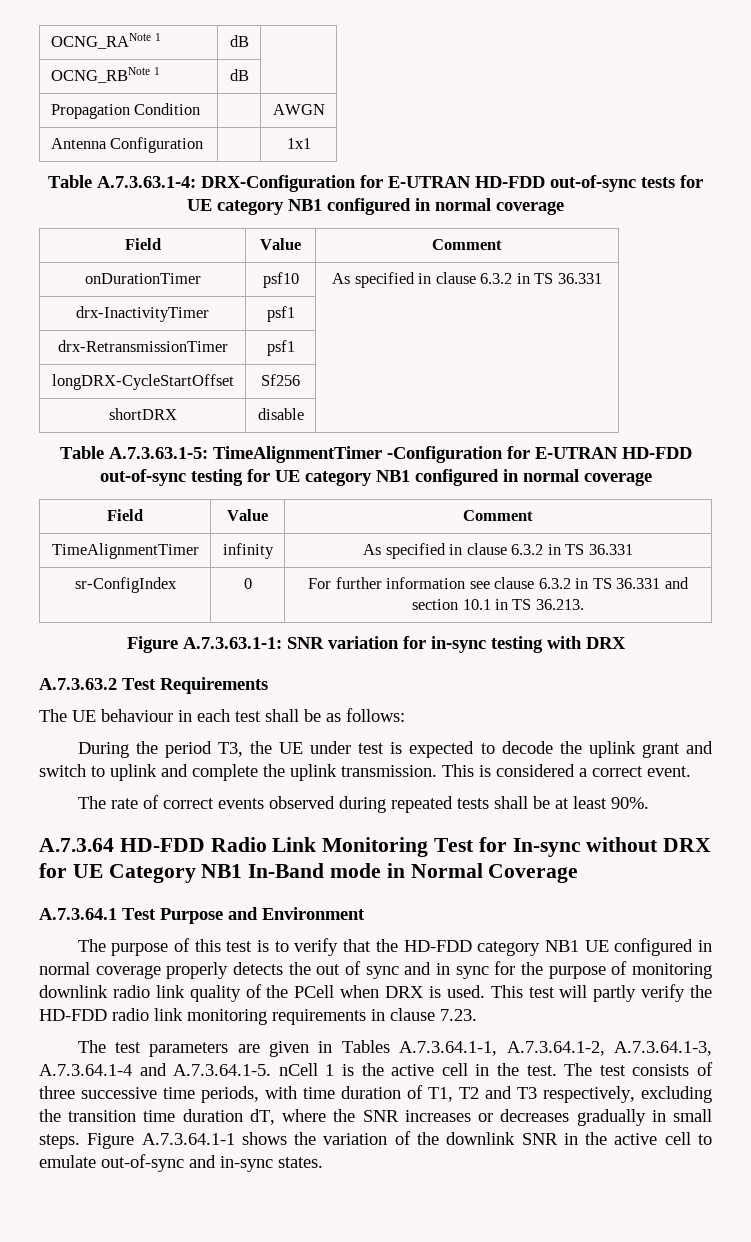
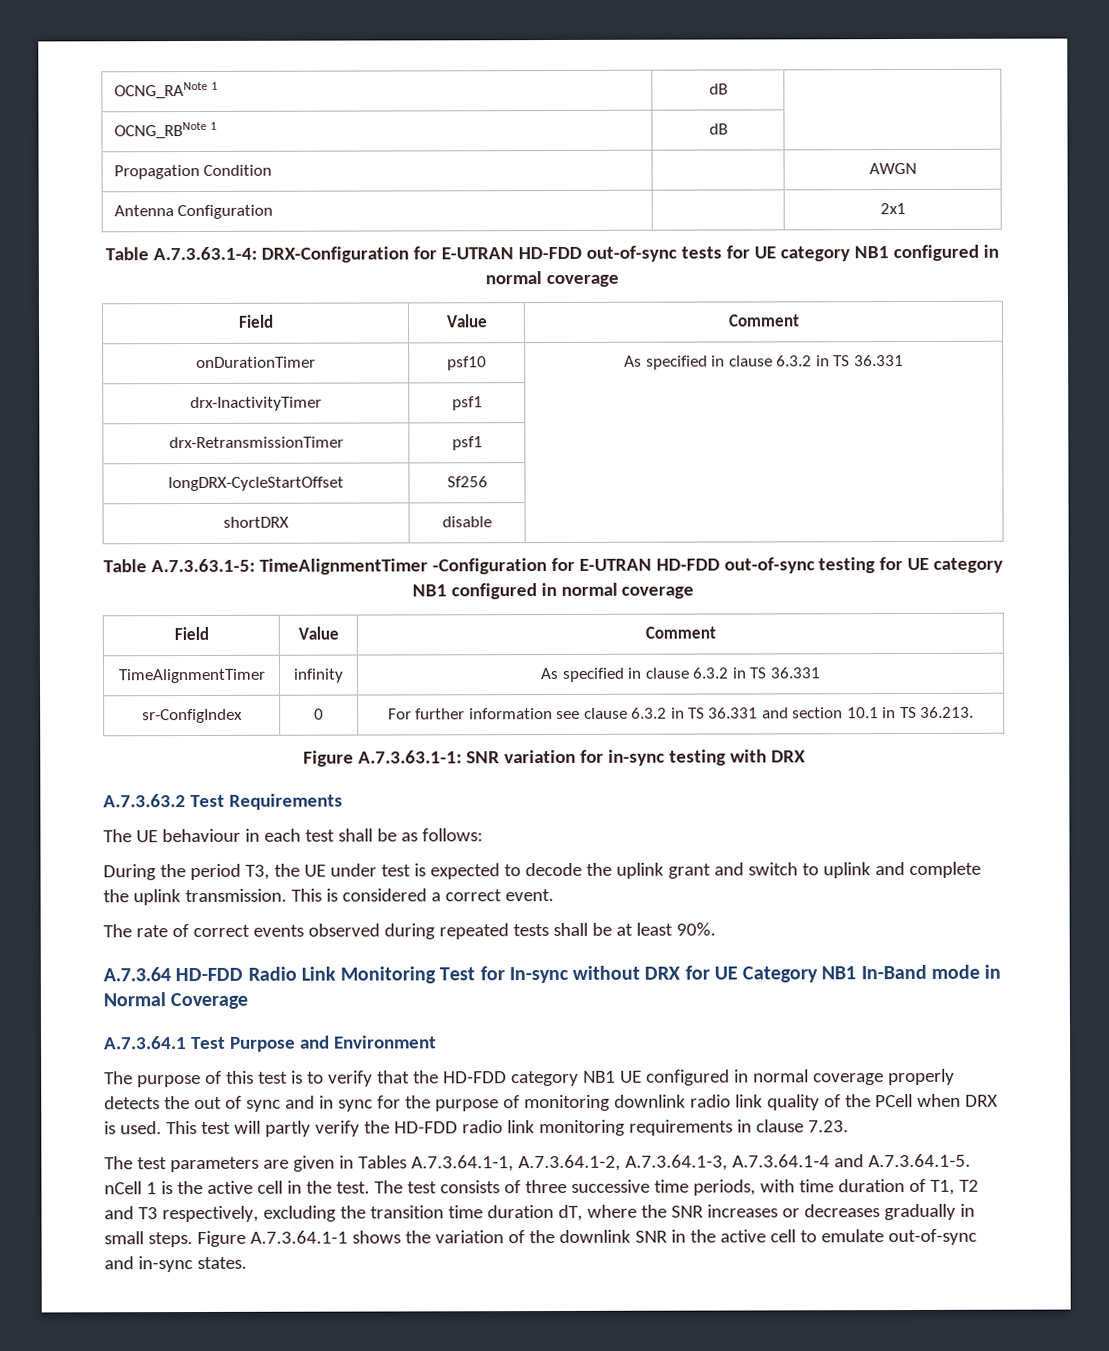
[286,138,311,149] 1x1 -> [879,203,906,215] 2x1

